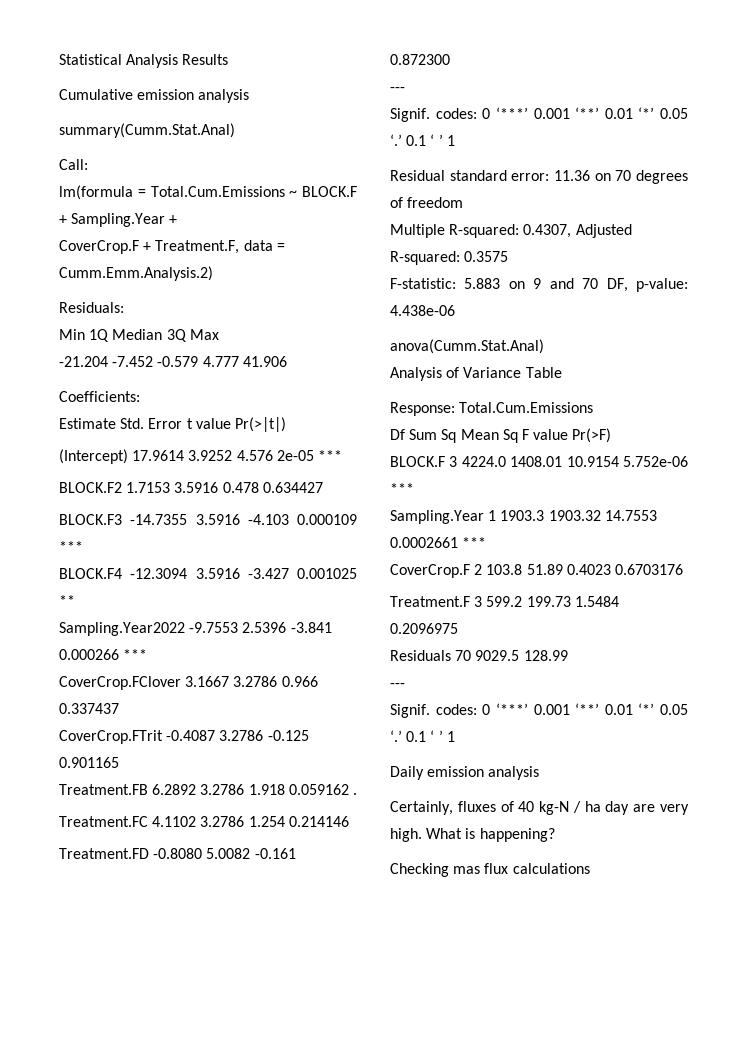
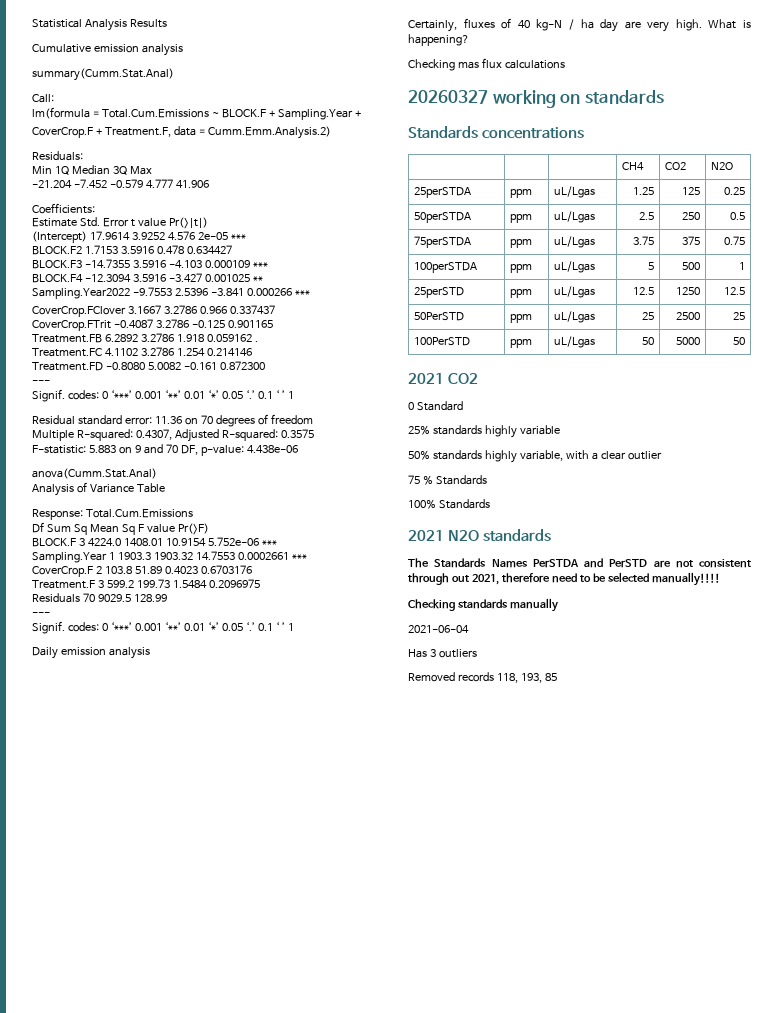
(590, 868) none -> [408,90,664,108] [408,126,585,139] [621,162,644,170] [664,162,686,170] [710,162,733,170] [413,187,471,198] [509,189,532,198] [553,186,595,198] [633,187,655,195] [682,187,701,195] [724,187,746,195] [413,212,471,223] [509,214,532,223] [553,211,595,223] [639,212,655,220] [682,212,701,220] [730,212,746,220] [413,236,471,248] [509,239,532,248] [553,236,595,248] [633,236,655,245] [682,236,701,245] [724,236,746,245] [413,262,477,273] [509,264,532,273] [553,261,595,273] [648,262,655,270] [682,262,701,270] [739,262,746,270] [413,287,464,298] [509,289,532,298] [553,286,595,298] [633,287,655,295] [676,287,701,295] [724,287,746,295] [413,312,464,321] [509,314,532,323] [553,311,595,323] [642,312,655,320] [676,312,701,320] [733,312,746,320] [413,337,470,346] [509,339,532,348] [553,336,595,348] [642,337,655,345] [676,337,701,345] [733,337,746,345] [408,373,479,384] [408,401,463,411] [408,425,560,438] [408,450,662,463] [408,475,487,485] [408,499,490,509] [408,529,552,542] [408,558,751,568] [408,572,720,586] [408,598,558,612] [408,625,469,633] [408,649,477,658] [408,672,557,683] // 20260327 working on standards // Standards concentrations // | | | CH4 | CO2 | N2O // 25perSTDA | ppm | uL/Lgas | 1.25 | 125 | 0.25 // 50perSTDA | ppm | uL/Lgas | 2.5 | 250 | 0.5 // 75perSTDA | ppm | uL/Lgas | 3.75 | 375 | 0.75 // 100perSTDA | ppm | uL/Lgas | 5 | 500 | 1 // 25perSTD | ppm | uL/Lgas | 12.5 | 1250 | 12.5 // 50PerSTD | ppm | uL/Lgas | 25 | 2500 | 25 // 100PerSTD | ppm | uL/Lgas | 50 | 5000 | 50 // 2021 CO2 // 0 Standard // 25% standards highly variable // 50% standards highly variable, with a clear outlier // 75 % Standards // 100% Standards // 2021 N2O standards // The Standards Names PerSTDA and PerSTD are not consistent through out 2021, therefore need to be selected manually!!!! // Checking standards manually // 2021-06-04 // Has 3 outliers // Removed records 118, 193, 85

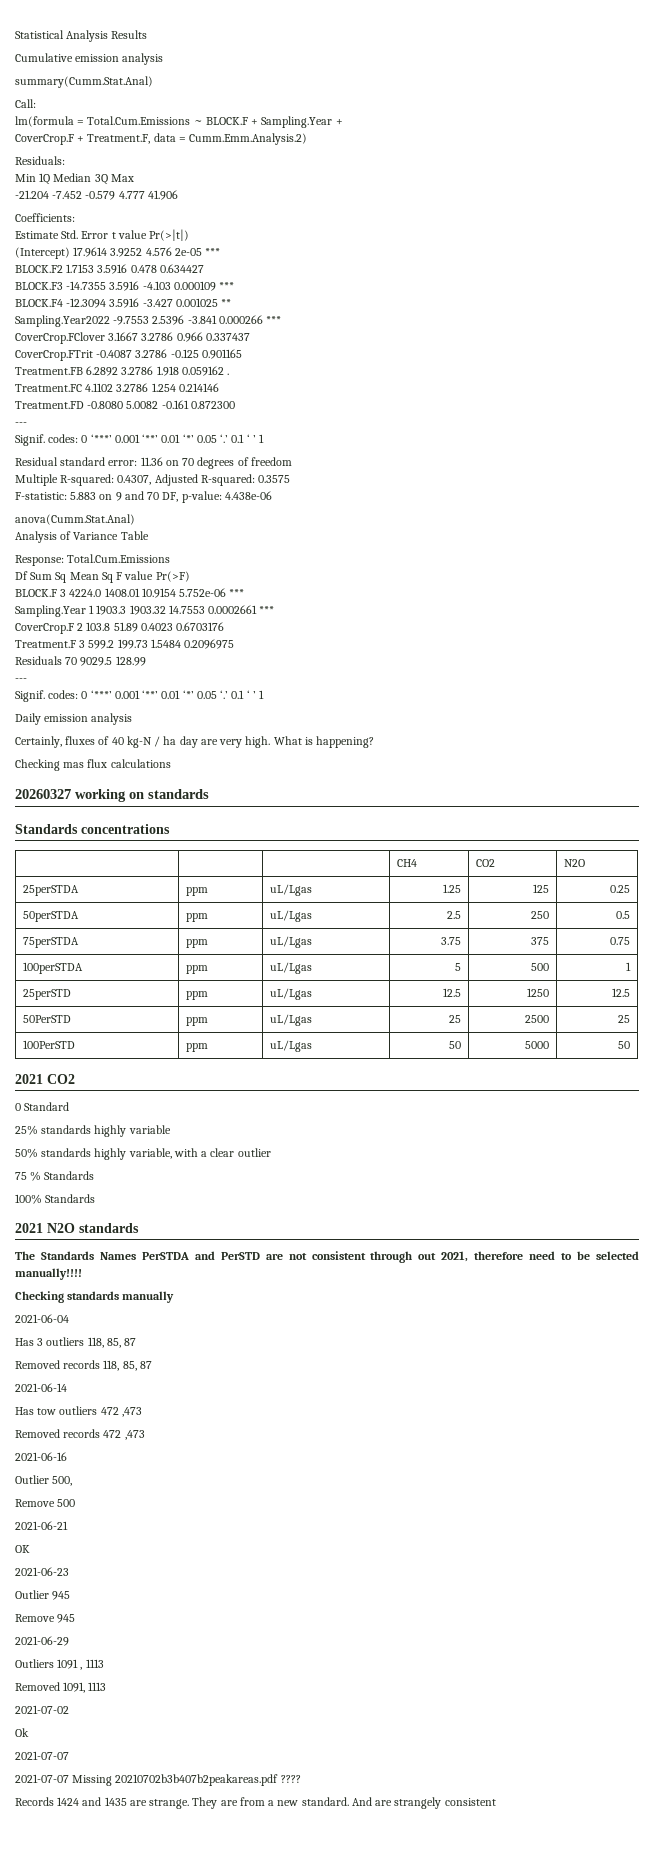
(477, 653) none -> [87,1337,137,1348] 118, 85, 87
[520,673,557,683] 193, 85 -> [122,1361,152,1371] [15,1383,67,1392] [15,1406,142,1417] [15,1429,145,1440] [15,1452,67,1461] [15,1475,73,1486] [15,1499,76,1507] [15,1521,68,1530] [15,1545,30,1553] [15,1567,69,1576] [15,1590,71,1600] [15,1614,76,1623] [15,1636,69,1646] [15,1659,104,1670] [15,1682,107,1693] [15,1705,69,1714] [15,1728,29,1737] [15,1751,69,1760] [15,1774,301,1786] [15,1797,496,1809] 85, 87 // 2021-06-14 // Has tow outliers 472 ,473 // Removed records 472 ,473 // 2021-06-16 // Outlier 500, // Remove 500 // 2021-06-21 // OK // 2021-06-23 // Outlier 945 // Remove 945 // 2021-06-29 // Outliers 1091 , 1113 // Removed 1091, 1113 // 2021-07-02 // Ok // 2021-07-07 // 2021-07-07 Missing 20210702b3b407b2peakareas.pdf ???? // Records 1424 and 1435 are strange. They are from a new standard. And are strangely consistent

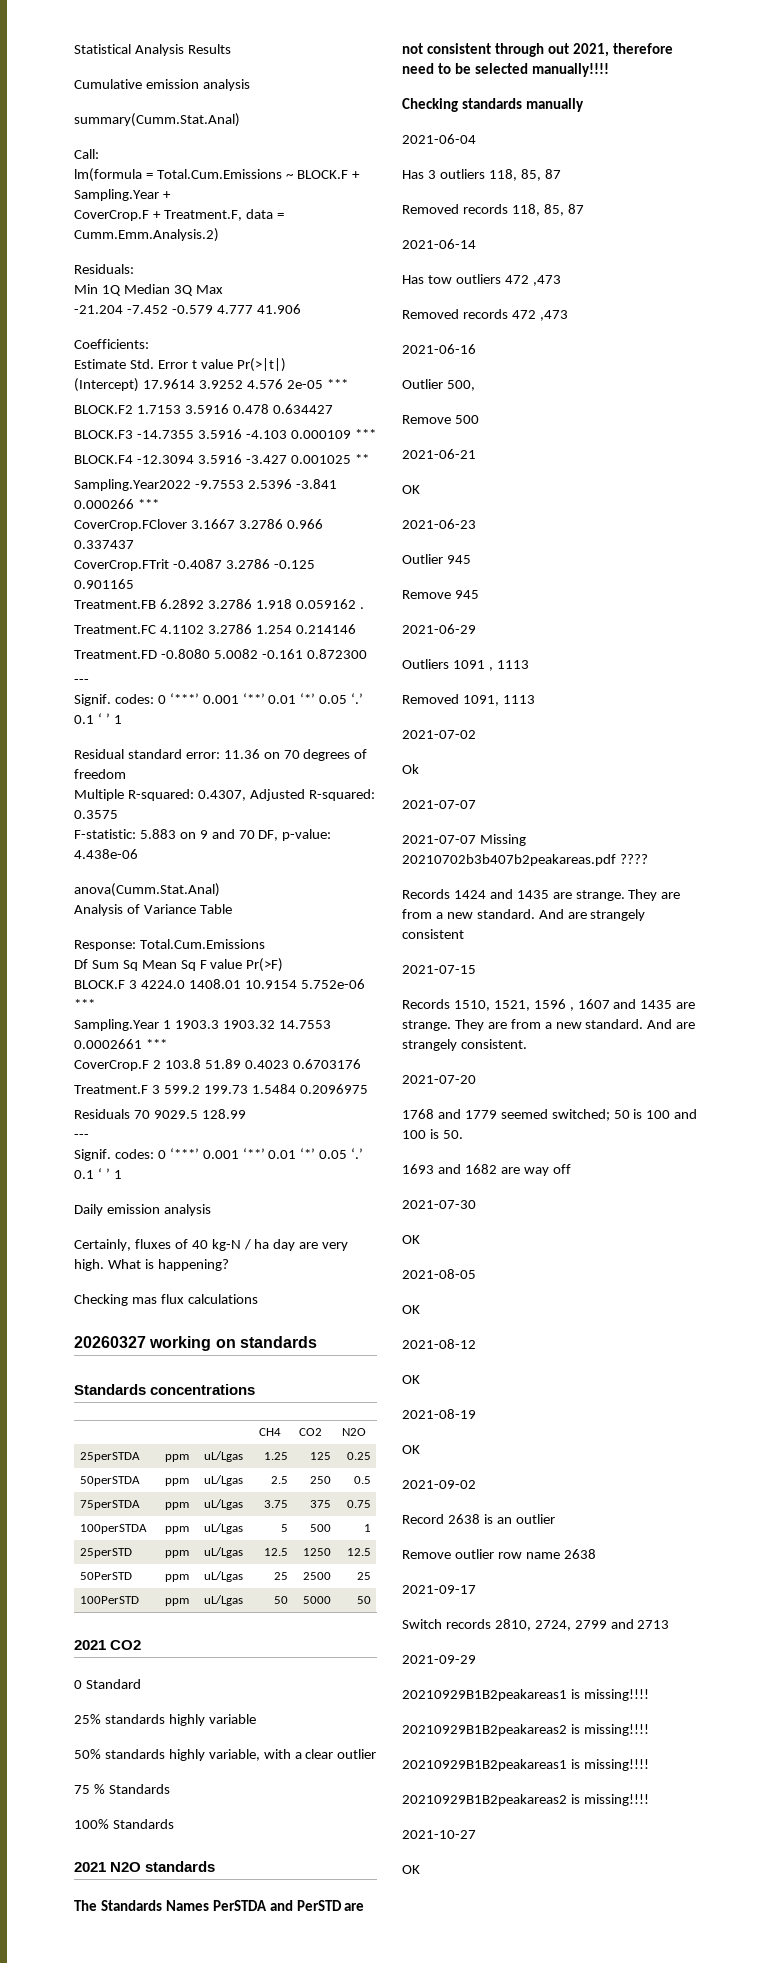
(496, 1802) none -> [402,965,476,974] [402,999,696,1011] [402,1019,696,1031] [402,1039,527,1051] [402,1075,476,1084] [402,1109,698,1121] [402,1129,463,1139] [402,1164,571,1176] [402,1200,476,1209] [402,1235,420,1244] [402,1269,476,1279] [402,1305,420,1314] [402,1339,476,1349] [402,1375,420,1384] [402,1409,476,1419] [402,1445,420,1454] [402,1480,476,1489] [402,1514,555,1524] [402,1549,596,1559] [402,1585,476,1594] [402,1619,670,1631] [402,1655,476,1664] [402,1689,649,1701] [402,1724,649,1736] [402,1759,649,1771] [402,1794,649,1806] [402,1830,476,1839] [402,1865,420,1874] // 2021-07-15 // Records 1510, 1521, 1596 , 1607 and 1435 are strange. They are from a new standard. And are strangely consistent. // 2021-07-20 // 1768 and 1779 seemed switched; 50 is 100 and 100 is 50. // 1693 and 1682 are way off // 2021-07-30 // OK // 2021-08-05 // OK // 2021-08-12 // OK // 2021-08-19 // OK // 2021-09-02 // Record 2638 is an outlier // Remove outlier row name 2638 // 2021-09-17 // Switch records 2810, 2724, 2799 and 2713 // 2021-09-29 // 20210929B1B2peakareas1 is missing!!!! // 20210929B1B2peakareas2 is missing!!!! // 20210929B1B2peakareas1 is missing!!!! // 20210929B1B2peakareas2 is missing!!!! // 2021-10-27 // OK

